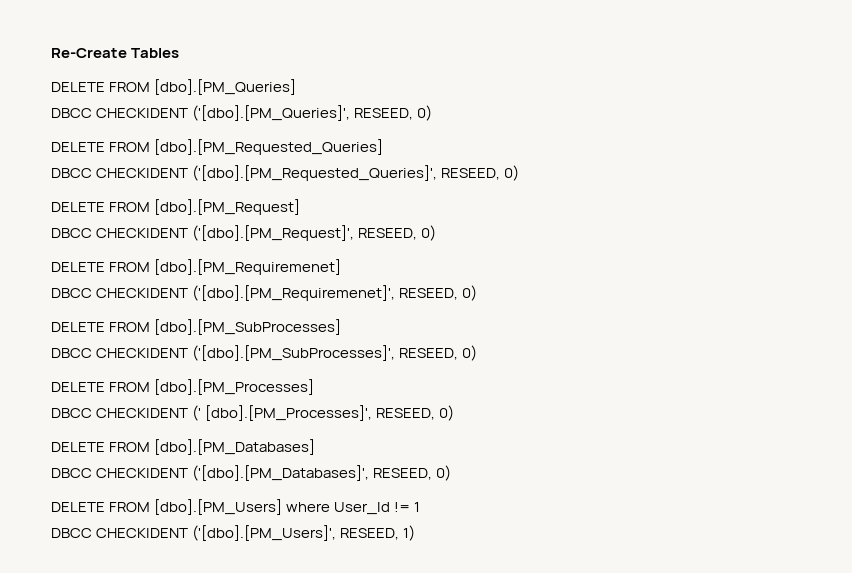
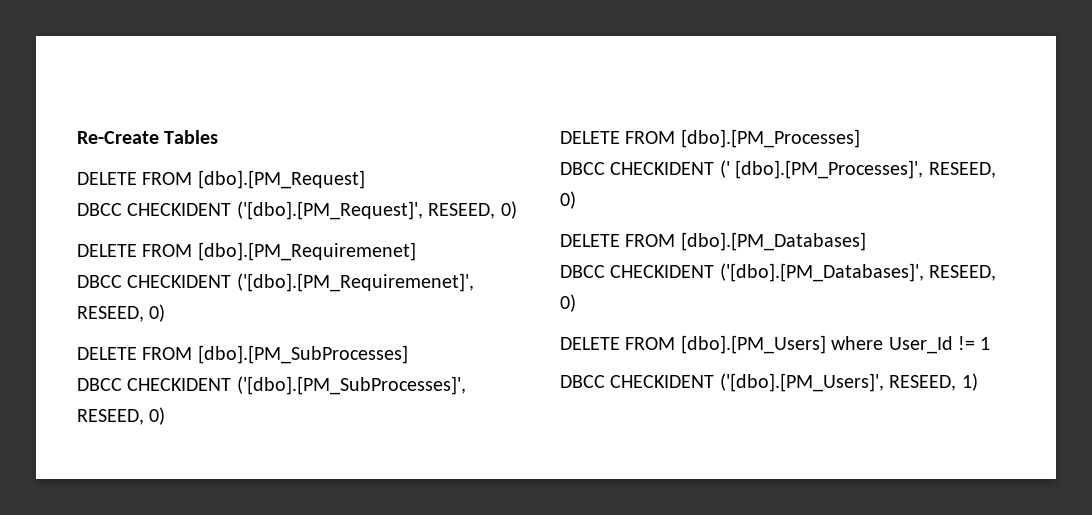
[51,79,297,95] [51,105,433,121] [51,139,384,155] [51,165,520,181] // DELETE FROM [dbo].[PM_Queries] // DBCC CHECKIDENT ('[dbo].[PM_Queries]', RESEED, 0) // DELETE FROM [dbo].[PM_Requested_Queries] // DBCC CHECKIDENT ('[dbo].[PM_Requested_Queries]', RESEED, 0) -> (219, 137) none

